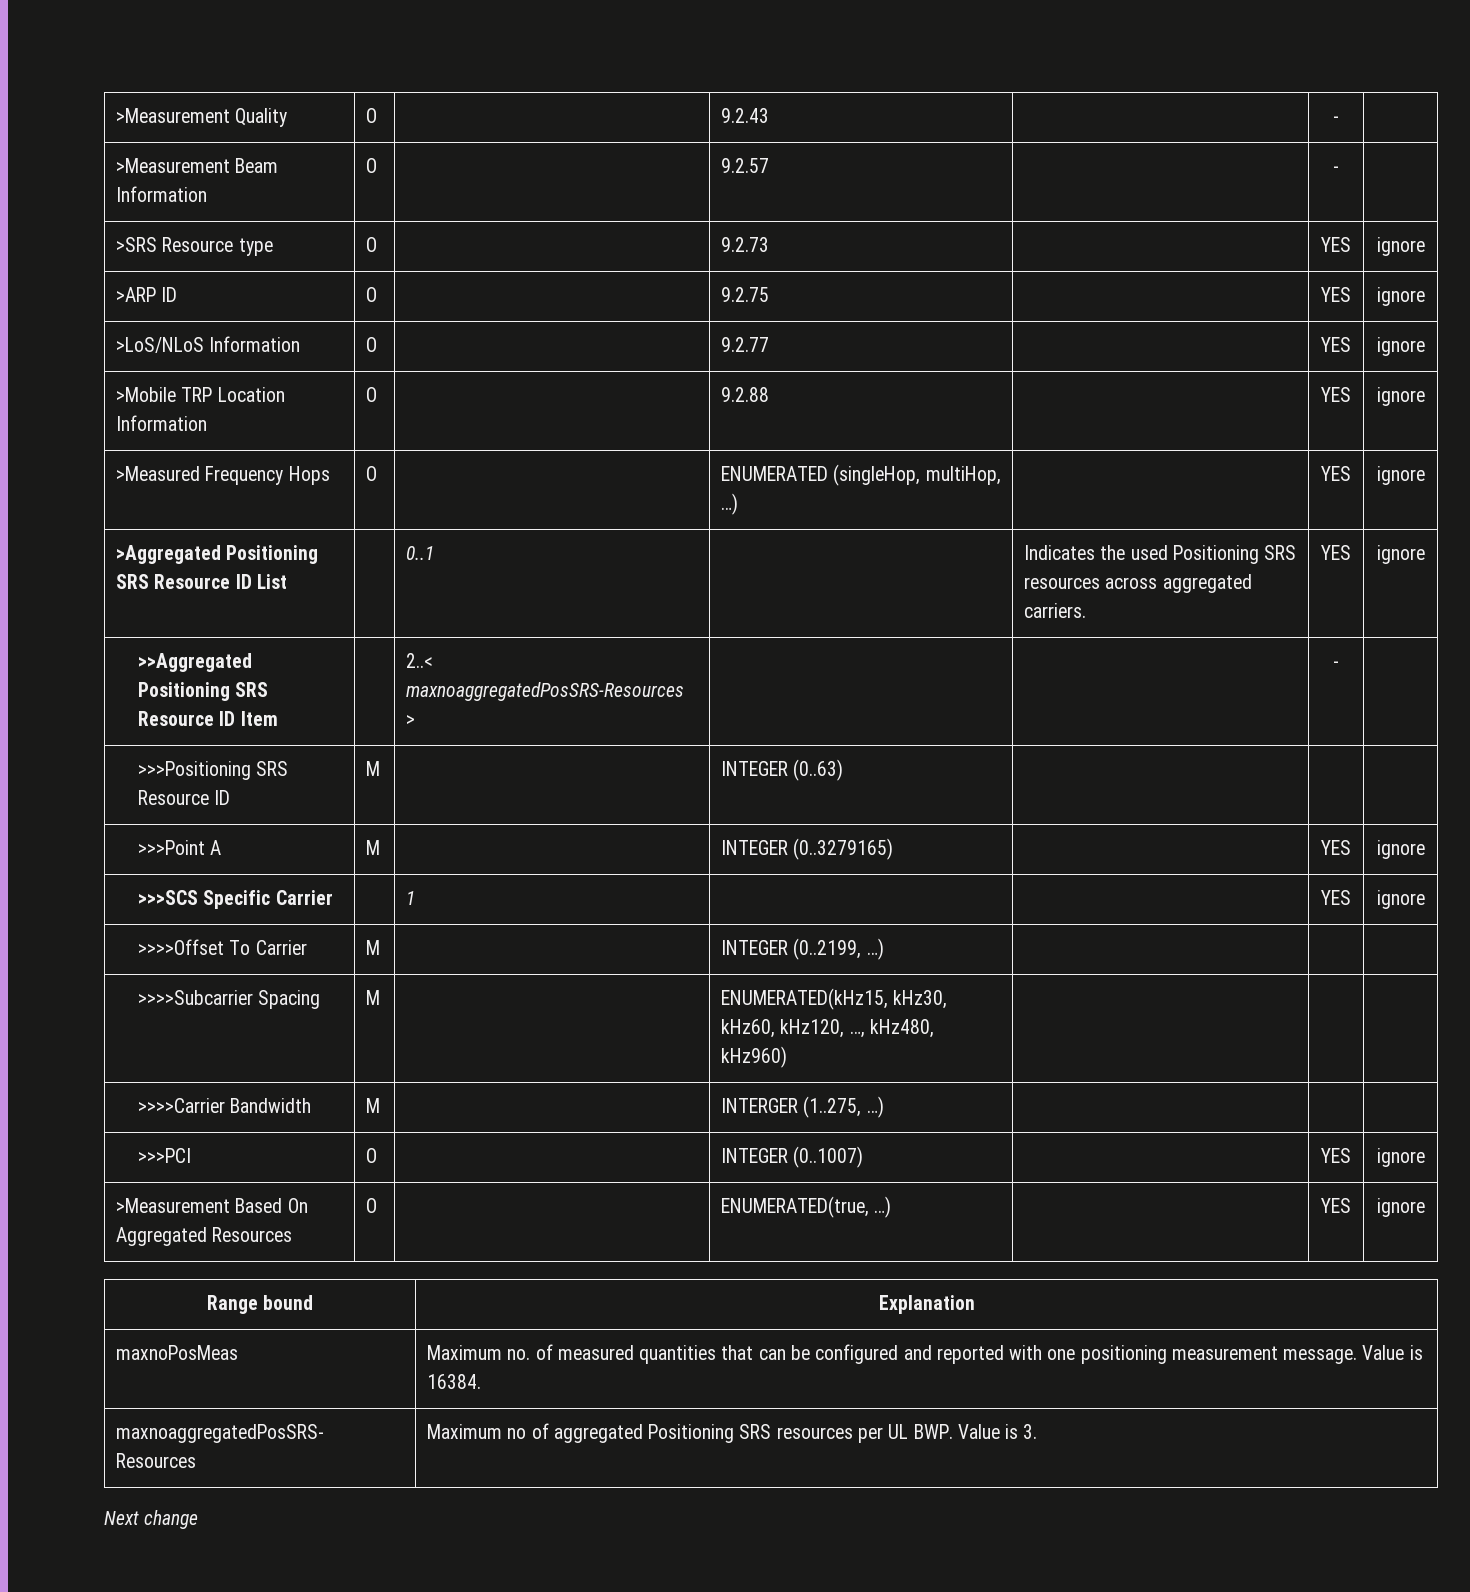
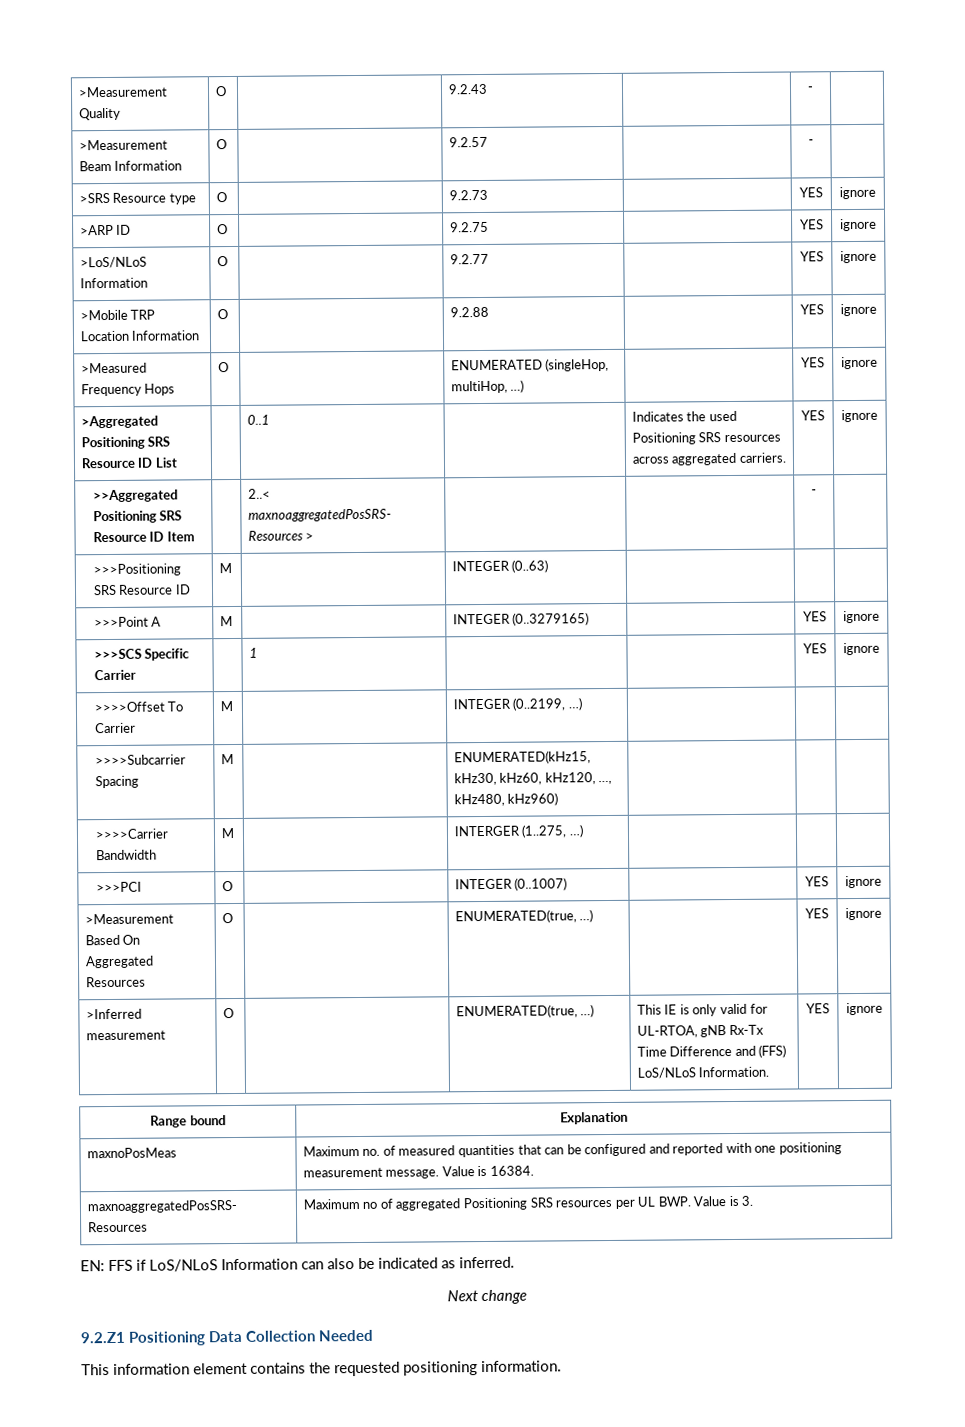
(1425, 1207) none -> [85,1008,142,1020] [85,1030,166,1041] [222,1008,234,1019] [455,1004,595,1019] [636,1003,768,1017] [636,1024,764,1038] [636,1044,787,1058] [636,1066,770,1079] [806,1003,830,1014] [846,1002,883,1016] // >Inferred measurement | O | | ENUMERATED(true, …) | This IE is only valid for UL-RTOA, gNB Rx-Tx Time Difference and (FFS) LoS/NLoS Information. | YES | ignore
[104,1510,199,1529] Next change -> [80,1256,515,1272] [447,1289,527,1305] [80,1329,375,1346] [81,1360,562,1377] EN: FFS if LoS/NLoS Information can also be indicated as inferred. // Next change // 9.2.Z1 Positioning Data Collection Needed // This information element contains the requested positioning information.

